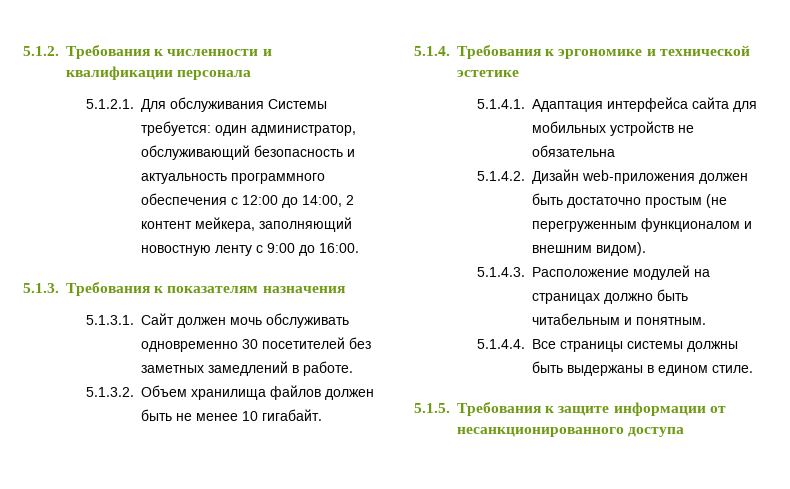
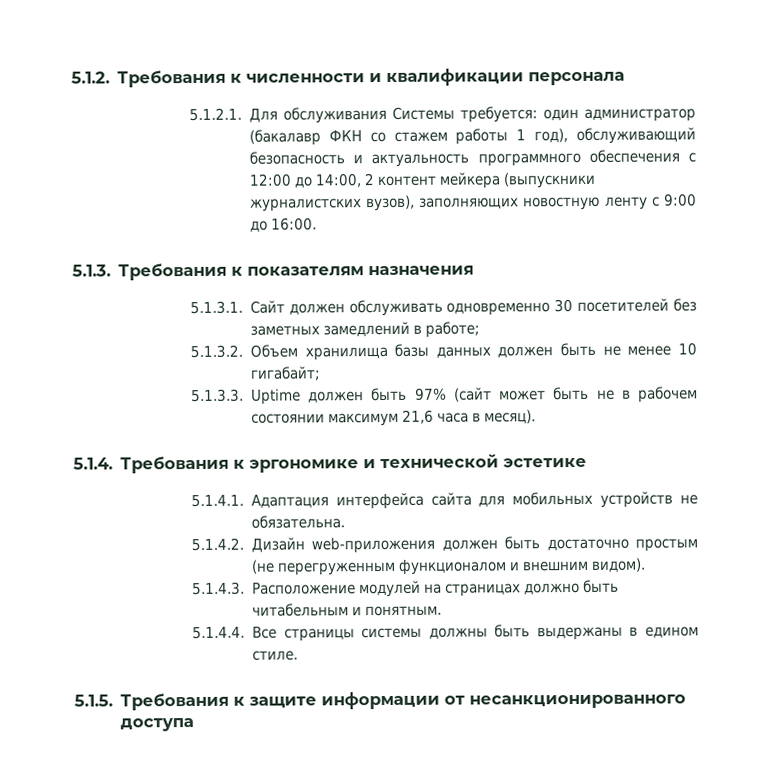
[250,125,356,136] администратор, -> [584,108,696,122] [248,128,569,146] администратор (бакалавр ФКН со стажем работы 1 год),
[194,217,352,232] мейкера, заполняющий -> [439,171,597,189] [249,194,520,212] мейкера (выпускники журналистских вузов), заполняющих
[229,317,262,325] мочь -> (345, 309) none
[302,361,353,376] работе. -> [425,321,481,338] работе;
[269,385,321,400] файлов -> [394,343,491,359] базы данных
[261,409,322,421] гигабайт. -> [249,366,321,381] [191,386,698,405] [250,409,537,427] гигабайт; // 5.1.3.3. Uptime должен быть 97% (сайт может быть не в рабочем состоянии максимум 21,6 часа в месяц).
[531,145,615,157] обязательна -> [250,515,345,529] обязательна.

